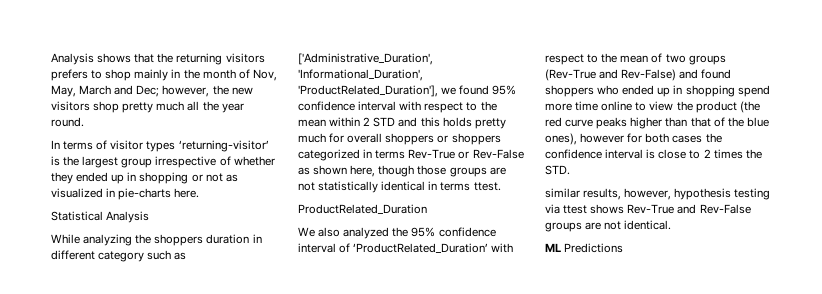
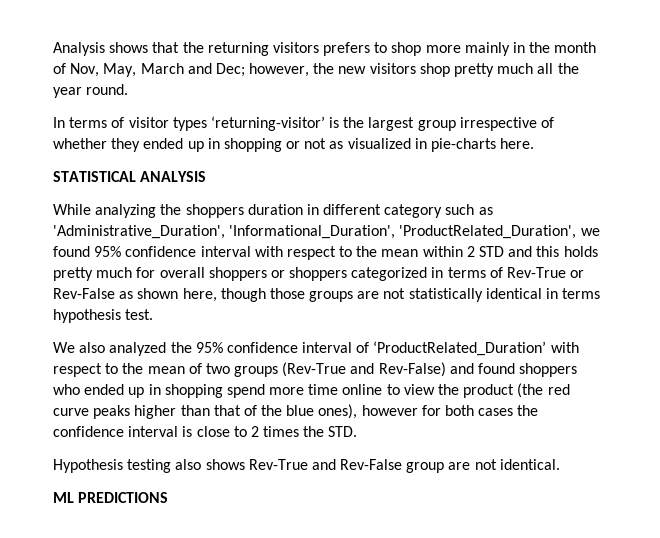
(132, 75) none -> [425,45,461,53] more
[51,211,150,223] Statistical Analysis -> [53,171,207,182] STATISTICAL ANALYSIS
[298,53,433,65] [298,69,423,81] [298,85,438,97] ['Administrative_Duration', 'Informational_Duration', 'ProductRelated_Duration'], -> [53,225,577,239] 'Administrative_Duration', 'Informational_Duration', 'ProductRelated_Duration',
(406, 154) none -> [489,267,503,278] of
[473,182,501,191] [298,204,427,214] ttest. // ProductRelated_Duration -> [53,309,154,323] hypothesis test.
[545,188,771,200] [545,204,588,214] similar results, however, hypothesis testing via ttest -> [53,459,202,473] Hypothesis testing also
[545,222,582,232] groups -> [406,462,445,473] group
[564,243,624,253] Predictions -> [78,492,169,503] PREDICTIONS

